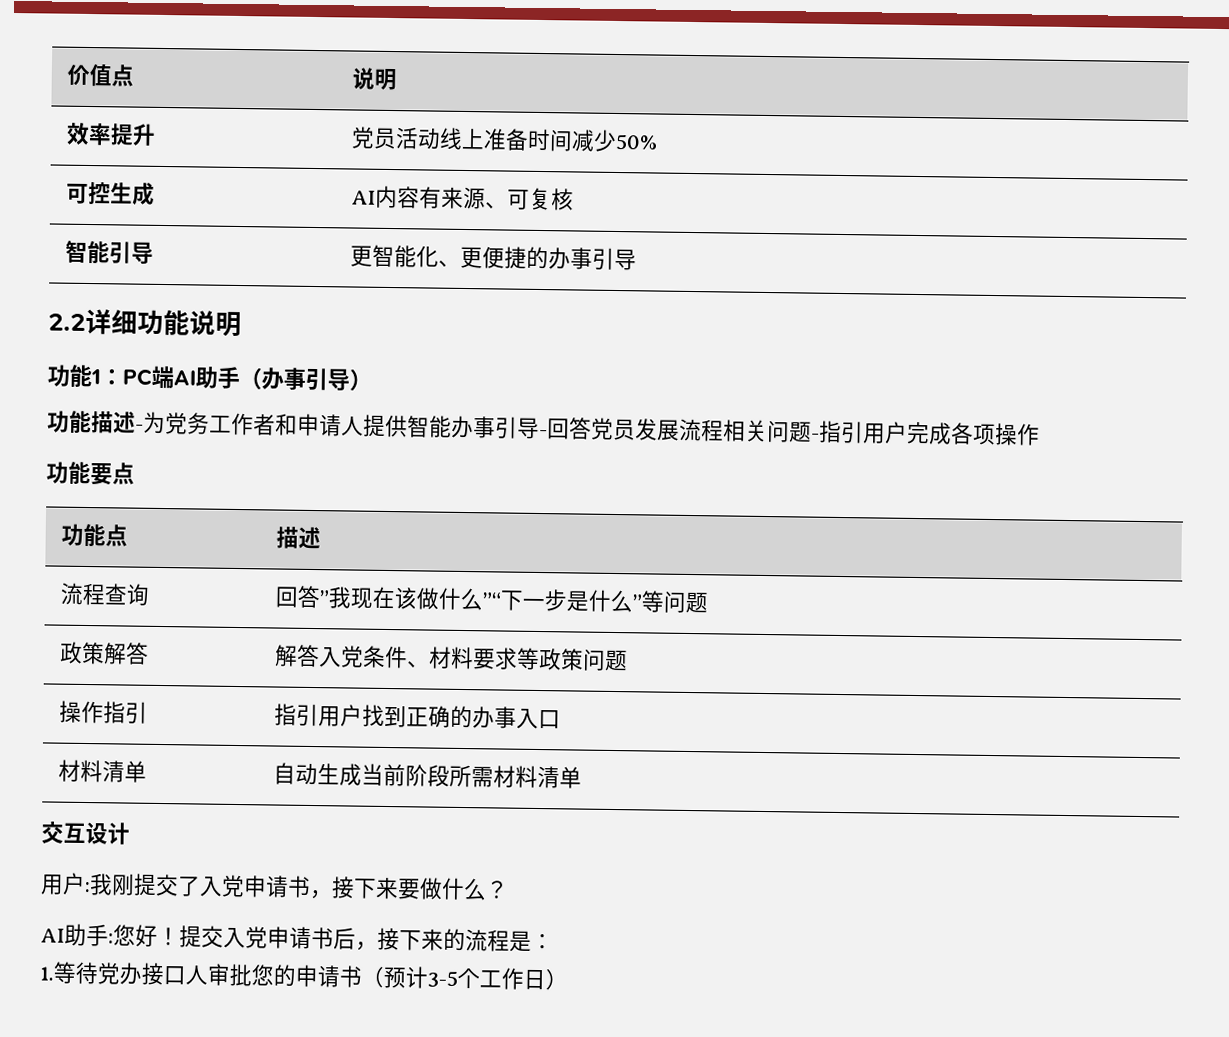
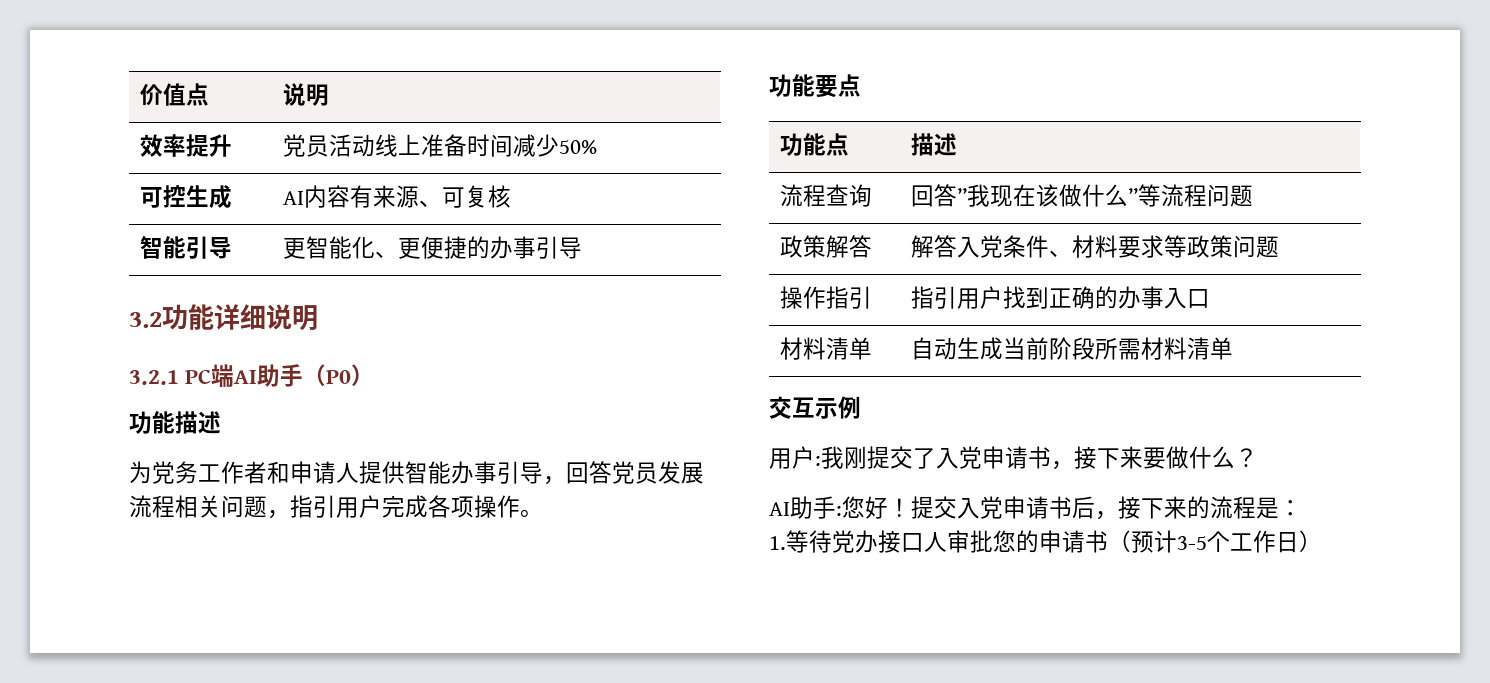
[48,308,242,338] [47,364,123,388] 2.2详细功能说明 // 功能1： -> [129,304,318,331] [129,370,179,385] 3.2功能详细说明 // 3.2.1
[261,367,350,391] 办事引导 -> [326,370,352,384] P0
[135,424,144,431] - -> (221, 422) //
[539,429,548,437] - -> [543,476,566,485] ，
[811,433,820,440] - -> [267,510,290,519] ，
(1040, 434) none -> [520,509,543,517] 。
[482,589,666,613] ”“下一步是什么”等 -> [1127,184,1207,207] ”等流程
[85,822,130,845] 设计 -> [815,396,861,419] 示例

